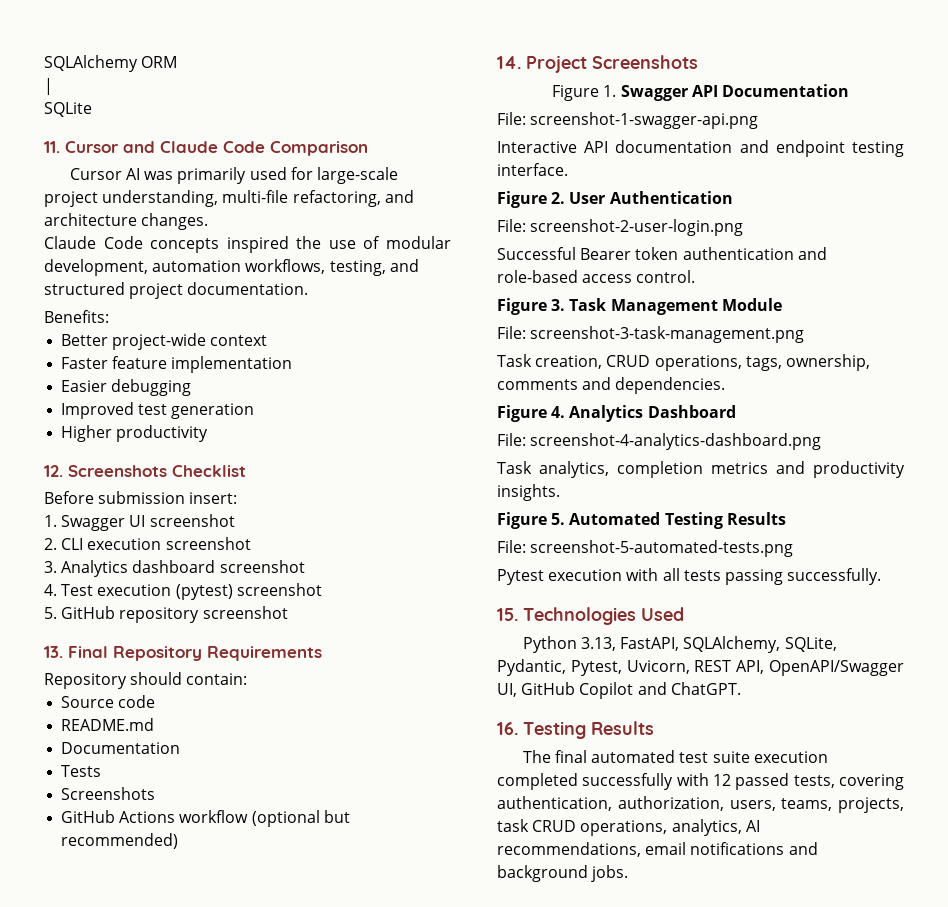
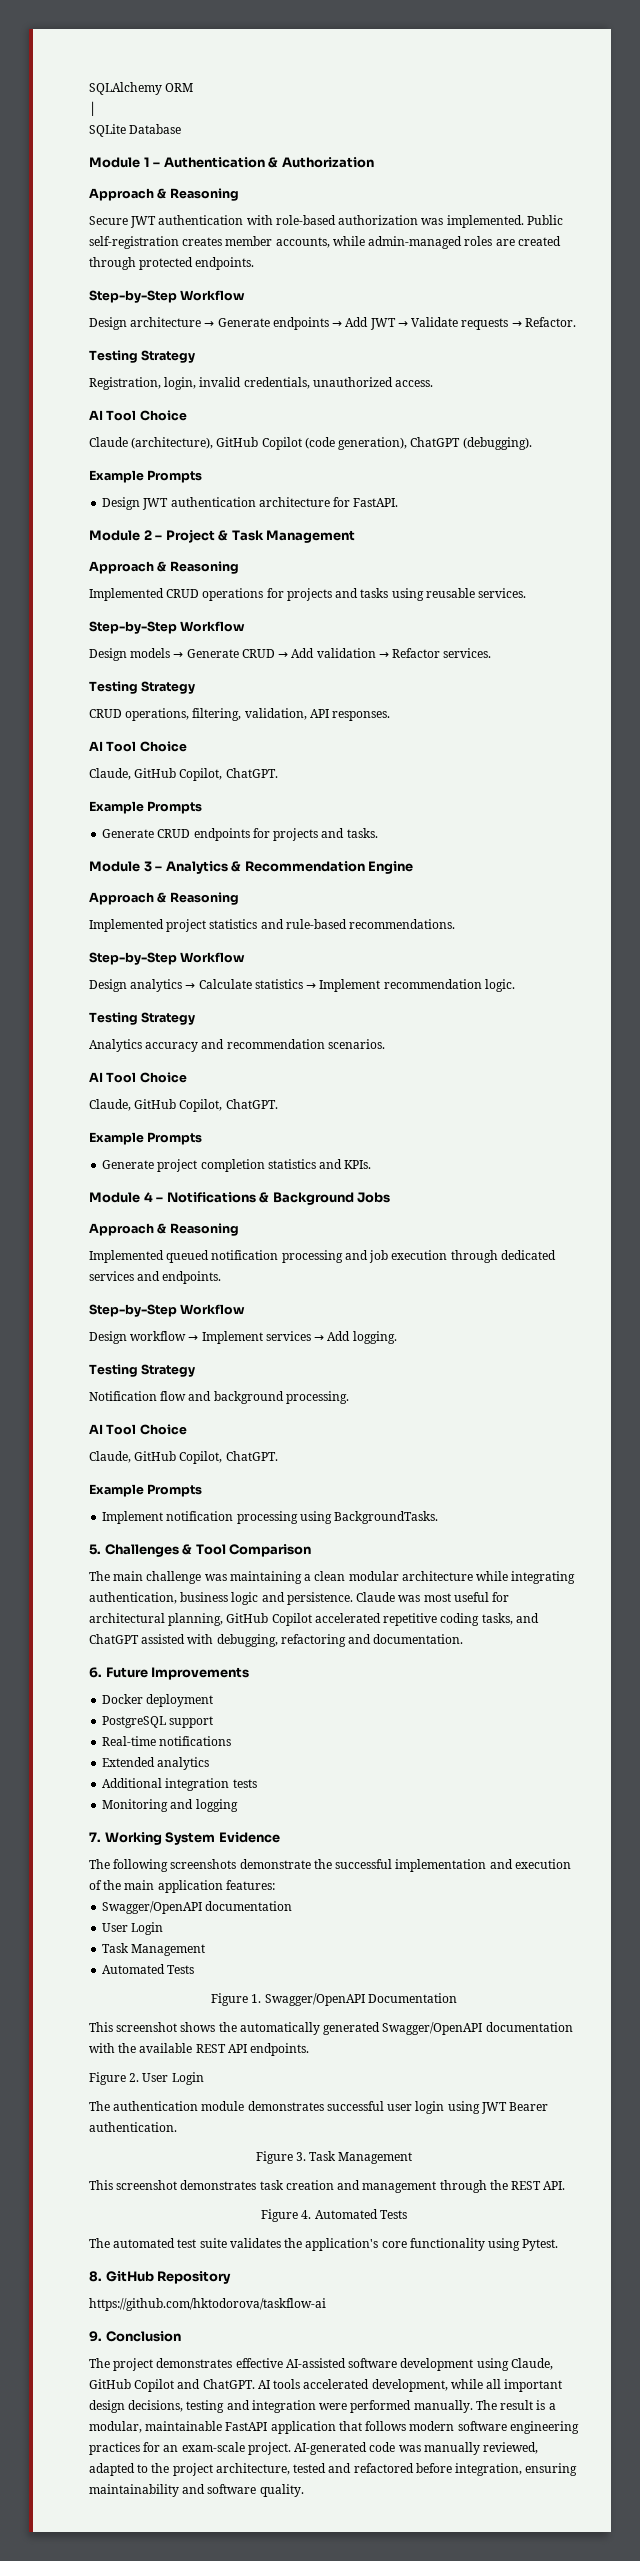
[44,78,53,95] | -> [89,101,96,116] │
[44,141,368,156] [69,167,399,184] [44,190,414,207] [44,213,209,230] [44,236,451,253] [44,259,419,276] [44,282,309,299] [44,310,109,323] [61,333,268,350] [61,356,293,373] [61,379,192,396] [61,402,255,419] [61,425,209,442] [44,465,246,477] [44,491,238,504] [44,514,235,531] [44,537,251,550] [44,560,305,577] [44,583,322,600] [44,606,288,623] [44,646,322,661] [44,672,248,689] [61,695,156,708] [61,718,155,731] [61,742,181,754] [61,765,102,777] [61,787,156,800] [61,810,350,827] [61,833,179,849] [497,55,698,73] // 11. Cursor and Claude Code Comparison // Cursor AI was primarily used for large-scale project understanding, multi-file refactoring, and architecture changes. // Claude Code concepts inspired the use of modular development, automation workflows, testing, and structured project documentation. // Benefits: // Better project-wide context // Faster feature implementation // Easier debugging // Improved test generation // Higher productivity // 12. Screenshots Checklist // Before submission insert: // 1. Swagger UI screenshot // 2. CLI execution screenshot // 3. Analytics dashboard screenshot // 4. Test execution (pytest) screenshot // 5. GitHub repository screenshot // 13. Final Repository Requirements // Repository should contain: // Source code // README.md // Documentation // Tests // Screenshots // GitHub Actions workflow (optional but recommended) // 14. Project Screenshots -> [129,124,182,134] [89,157,374,168] [89,188,239,201] [89,215,563,228] [89,236,561,249] [89,257,255,270] [89,290,246,303] [89,317,576,330] [89,350,196,363] [89,377,434,390] [89,410,187,421] [89,437,532,450] [89,470,203,483] [102,497,399,510] [89,529,356,543] [89,561,239,574] [89,588,527,601] [89,621,246,634] [89,648,492,661] [89,681,196,694] [89,708,391,721] [89,741,187,752] [89,768,278,781] [89,801,203,814] [102,828,378,841] [89,861,414,874] [89,892,239,905] [89,919,456,932] [89,952,246,965] [89,979,515,992] [89,1012,196,1025] [89,1039,385,1052] [89,1072,187,1083] [89,1099,278,1112] [89,1132,203,1145] [102,1159,372,1172] [89,1192,391,1205] [89,1223,239,1236] [89,1250,556,1263] [89,1271,222,1284] [89,1304,246,1317] [89,1331,397,1344] [89,1364,196,1377] [89,1391,349,1404] [89,1424,187,1435] [89,1451,278,1464] [89,1484,203,1497] [102,1511,439,1524] [89,1544,312,1557] [89,1571,576,1584] [89,1592,510,1605] [89,1613,539,1626] [89,1634,464,1647] [89,1667,250,1680] [102,1694,214,1707] [102,1716,214,1728] [102,1736,232,1746] [102,1757,210,1770] [102,1778,257,1791] [102,1799,238,1812] [89,1832,280,1845] [89,1859,571,1872] [89,1880,275,1893] [102,1901,293,1914] [102,1922,164,1935] [102,1943,206,1956] [102,1964,195,1974] Database // Module 1 – Authentication & Authorization // Approach & Reasoning // Secure JWT authentication with role-based authorization was implemented. Public self-registration creates member accounts, while admin-managed roles are created through protected endpoints. // Step-by-Step Workflow // Design architecture → Generate endpoints → Add JWT → Validate requests → Refactor. // Testing Strategy // Registration, login, invalid credentials, unauthorized access. // AI Tool Choice // Claude (architecture), GitHub Copilot (code generation), ChatGPT (debugging). // Example Prompts // Design JWT authentication architecture for FastAPI. // Module 2 – Project & Task Management // Approach & Reasoning // Implemented CRUD operations for projects and tasks using reusable services. // Step-by-Step Workflow // Design models → Generate CRUD → Add validation → Refactor services. // Testing Strategy // CRUD operations, filtering, validation, API responses. // AI Tool Choice // Claude, GitHub Copilot, ChatGPT. // Example Prompts // Generate CRUD endpoints for projects and tasks. // Module 3 – Analytics & Recommendation Engine // Approach & Reasoning // Implemented project statistics and rule-based recommendations. // Step-by-Step Workflow // Design analytics → Calculate statistics → Implement recommendation logic. // Testing Strategy // Analytics accuracy and recommendation scenarios. // AI Tool Choice // Claude, GitHub Copilot, ChatGPT. // Example Prompts // Generate project completion statistics and KPIs. // Module 4 – Notifications & Background Jobs // Approach & Reasoning // Implemented queued notification processing and job execution through dedicated services and endpoints. // Step-by-Step Workflow // Design workflow → Implement services → Add logging. // Testing Strategy // Notification flow and background processing. // AI Tool Choice // Claude, GitHub Copilot, ChatGPT. // Example Prompts // Implement notification processing using BackgroundTasks. // 5. Challenges & Tool Comparison // The main challenge was maintaining a clean modular architecture while integrating authentication, business logic and persistence. Claude was most useful for architectural planning, GitHub Copilot accelerated repetitive coding tasks, and ChatGPT assisted with debugging, refactoring and documentation. // 6. Future Improvements // Docker deployment // PostgreSQL support // Real-time notifications // Extended analytics // Additional integration tests // Monitoring and logging // 7. Working System Evidence // The following screenshots demonstrate the successful implementation and execution of the main application features: // Swagger/OpenAPI documentation // User Login // Task Management // Automated Tests
[620,84,849,101] [497,112,759,129] [497,140,904,157] [497,163,568,176] [497,191,733,208] [497,219,744,236] [497,247,827,260] [497,270,696,283] [497,298,782,315] [497,326,805,343] [497,354,870,371] [497,377,726,394] [497,405,736,422] [497,433,822,450] [497,461,905,478] [497,484,560,501] [497,512,786,529] [497,540,794,557] [497,568,882,585] [497,607,684,625] [522,636,837,653] [497,659,904,676] [497,682,741,699] [497,721,654,739] [522,750,828,763] [497,773,904,790] [497,796,904,813] [497,819,760,836] [497,842,818,857] [497,865,629,882] Swagger API Documentation // File: screenshot-1-swagger-api.png // Interactive API documentation and endpoint testing interface. // Figure 2. User Authentication // File: screenshot-2-user-login.png // Successful Bearer token authentication and role-based access control. // Figure 3. Task Management Module // File: screenshot-3-task-management.png // Task creation, CRUD operations, tags, ownership, comments and dependencies. // Figure 4. Analytics Dashboard // File: screenshot-4-analytics-dashboard.png // Task analytics, completion metrics and productivity insights. // Figure 5. Automated Testing Results // File: screenshot-5-automated-tests.png // Pytest execution with all tests passing successfully. // 15. Technologies Used // Python 3.13, FastAPI, SQLAlchemy, SQLite, Pydantic, Pytest, Uvicorn, REST API, OpenAPI/Swagger UI, GitHub Copilot and ChatGPT. // 16. Testing Results // The final automated test suite execution completed successfully with 12 passed tests, covering authentication, authorization, users, teams, projects, task CRUD operations, analytics, AI recommendations, email notifications and background jobs. -> [264,1993,457,2006] [89,2022,573,2035] [89,2043,310,2056] [89,2072,204,2085] [89,2101,549,2114] [89,2122,177,2132] [255,2151,413,2164] [89,2180,566,2193] [261,2209,407,2222] [89,2238,559,2251] [89,2271,232,2284] [89,2298,326,2311] [89,2331,181,2342] [89,2358,553,2371] [89,2379,563,2392] [89,2400,556,2413] [89,2421,579,2434] [89,2442,539,2455] [89,2463,578,2476] [89,2484,304,2497] Swagger/OpenAPI Documentation // This screenshot shows the automatically generated Swagger/OpenAPI documentation with the available REST API endpoints. // Figure 2. User Login // The authentication module demonstrates successful user login using JWT Bearer authentication. // Figure 3. Task Management // This screenshot demonstrates task creation and management through the REST API. // Figure 4. Automated Tests // The automated test suite validates the application's core functionality using Pytest. // 8. GitHub Repository // https://github.com/hktodorova/taskflow-ai // 9. Conclusion // The project demonstrates effective AI-assisted software development using Claude, GitHub Copilot and ChatGPT. AI tools accelerated development, while all important design decisions, testing and integration were performed manually. The result is a modular, maintainable FastAPI application that follows modern software engineering practices for an exam-scale project. AI-generated code was manually reviewed, adapted to the project architecture, tested and refactored before integration, ensuring maintainability and software quality.

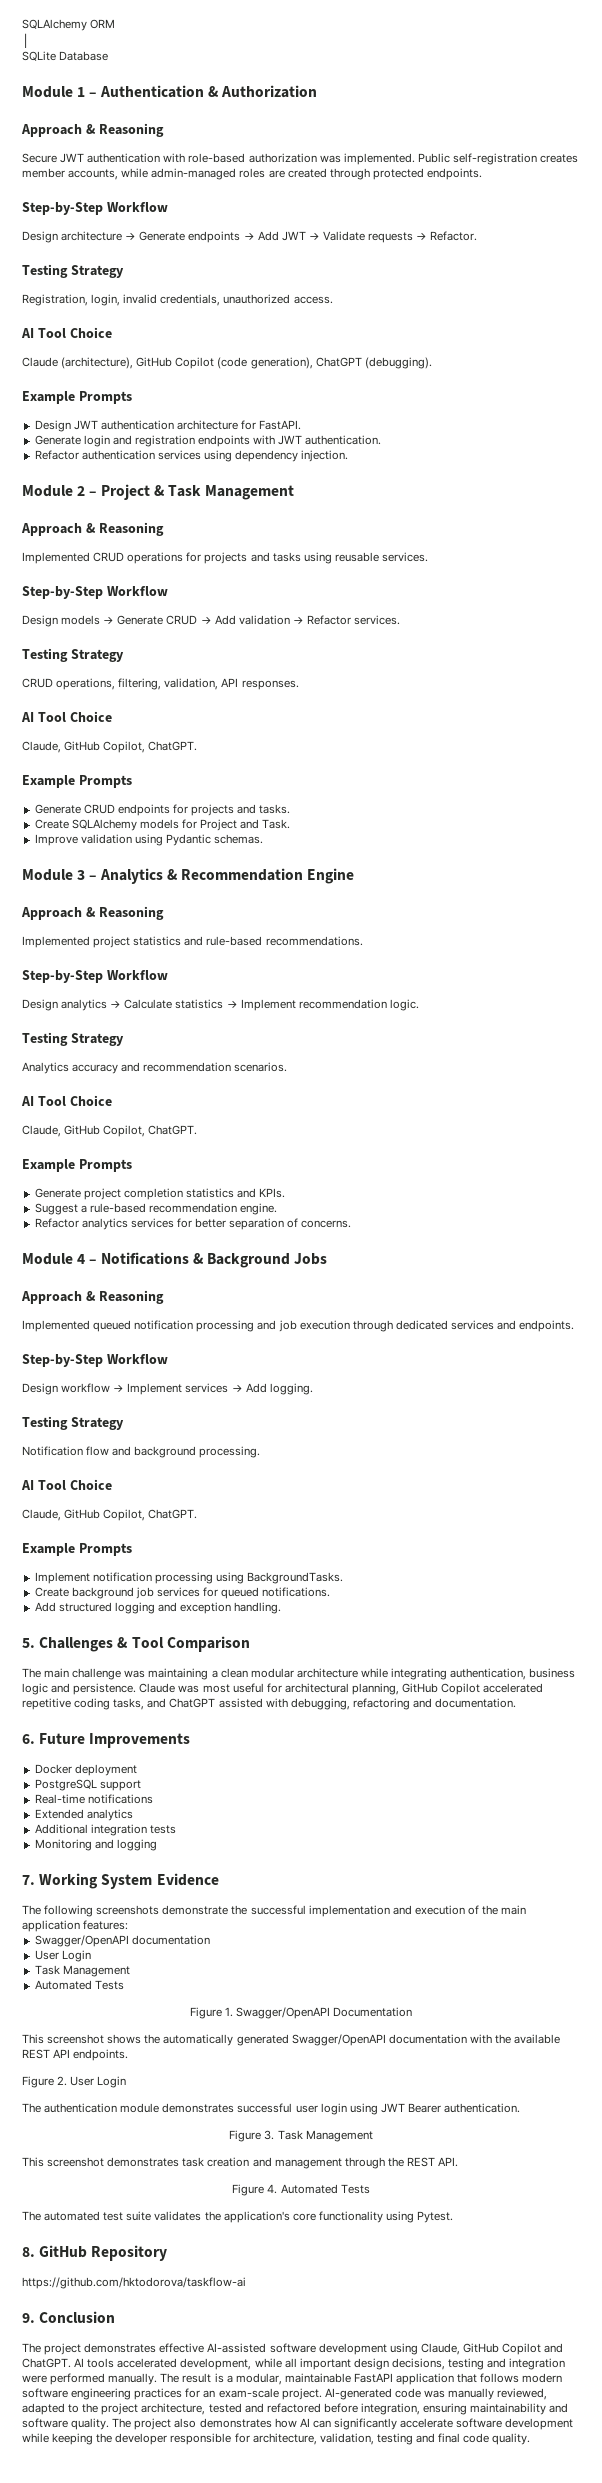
(399, 502) none -> [34,435,382,447] [34,450,349,462] // Generate login and registration endpoints with JWT authentication. // Refactor authentication services using dependency injection.
(378, 833) none -> [34,819,291,831] [34,834,264,846] // Create SQLAlchemy models for Project and Task. // Improve validation using Pydantic schemas.
(372, 1164) none -> [34,1203,278,1215] [34,1218,352,1230] // Suggest a rule-based recommendation engine. // Refactor analytics services for better separation of concerns.
(439, 1517) none -> [34,1587,331,1599] [34,1602,282,1614] // Create background job services for queued notifications. // Add structured logging and exception handling.
(304, 2490) none -> [112,2418,574,2430] [22,2433,531,2445] The project also demonstrates how AI can significantly accelerate software development while keeping the developer responsible for architecture, validation, testing and final code quality.

